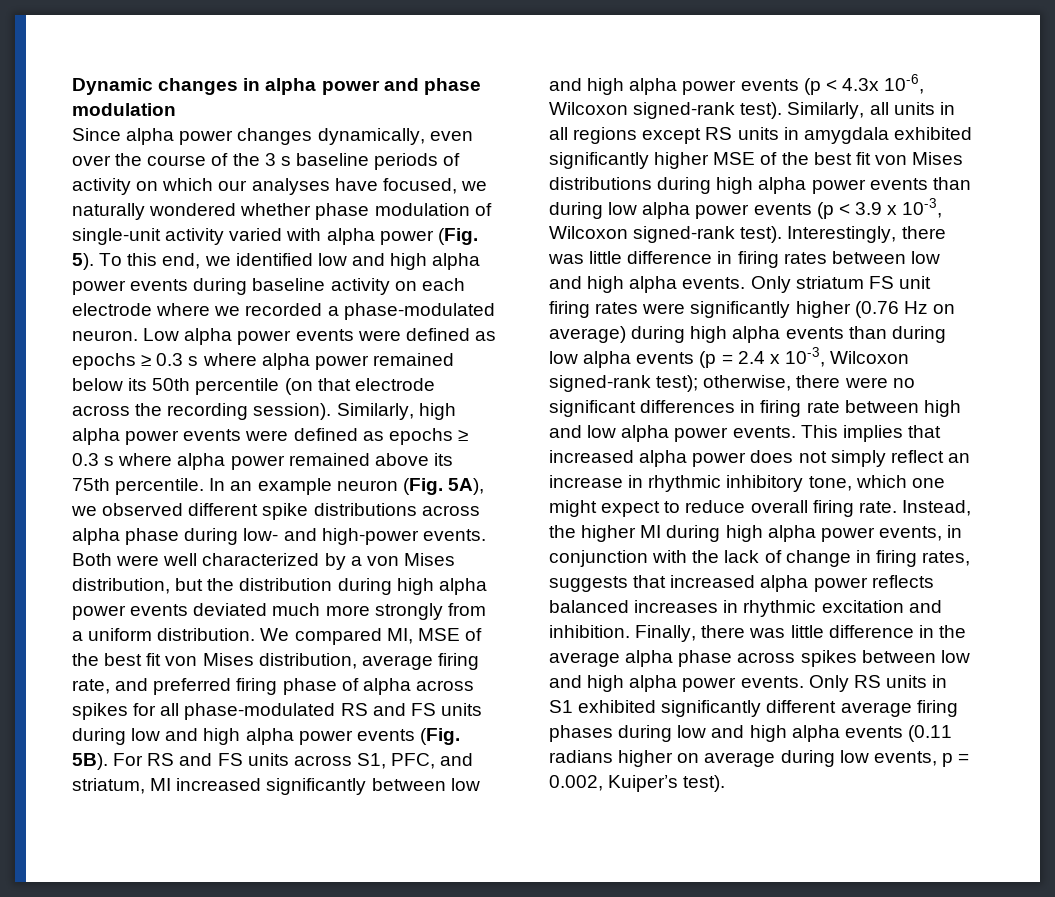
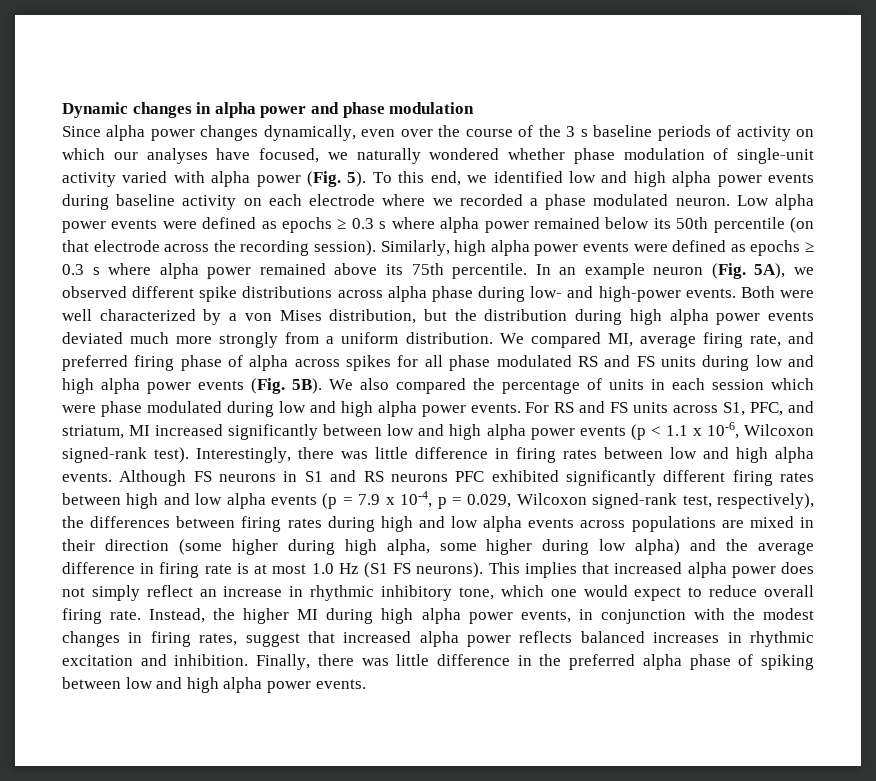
[343,303,495,320] phase-modulated -> [545,194,669,210] phase modulated
[417,628,482,641] [72,653,357,669] MSE of the best fit von Mises distribution, -> (633, 340) none
[184,703,336,720] phase-modulated -> [449,355,572,371] phase modulated
(108, 761) none -> [329,378,814,394] [62,401,521,417] We also compared the percentage of units in each session which were phase modulated during low and high alpha power events.
[841,78,879,91] 4.3x -> [665,425,702,436] 1.1 x
[787,102,955,119] [549,127,972,144] [549,152,964,169] [549,177,971,194] [549,198,943,219] [549,226,783,243] Similarly, all units in all regions except RS units in amygdala exhibited significantly higher MSE of the best fit von Mises distributions during high alpha power events than during low alpha power events (p < 3.9 x 10-3, Wilcoxon signed-rank test). -> (189, 455) none
[750,276,931,293] [549,301,955,318] [549,326,946,343] Only striatum FS unit firing rates were significantly higher (0.76 Hz on average) during high alpha events than during -> [119,470,814,486] [62,493,190,509] Although FS neurons in S1 and RS neurons PFC exhibited significantly different firing rates between high and
[737,347,910,367] [549,375,915,392] [549,400,961,417] [549,425,796,442] 2.4 x 10-3, Wilcoxon signed-rank test); otherwise, there were no significant differences in firing rate between high and low alpha power events. -> [358,491,815,509] [62,516,814,532] [62,539,815,555] [62,562,484,578] 7.9 x 10-4, p = 0.029, Wilcoxon signed-rank test, respectively), the differences between firing rates during high and low alpha events across populations are mixed in their direction (some higher during high alpha, some higher during low alpha) and the average difference in firing rate is at most 1.0 Hz (S1 FS neurons).
[549,500,597,517] might -> [583,585,628,597] would
[724,550,851,567] lack of change -> [763,608,815,620] [62,631,120,647] modest changes
[549,576,628,592] suggests -> [245,633,300,647] suggest
[549,650,857,667] average alpha phase across spikes -> [569,654,814,670] preferred alpha phase of spiking
[808,675,948,692] [549,700,958,717] [549,725,952,742] [549,750,970,767] [549,775,726,792] Only RS units in S1 exhibited significantly different average firing phases during low and high alpha events (0.11 radians higher on average during low events, p = 0.002, Kuiper’s test). -> (366, 684) none

